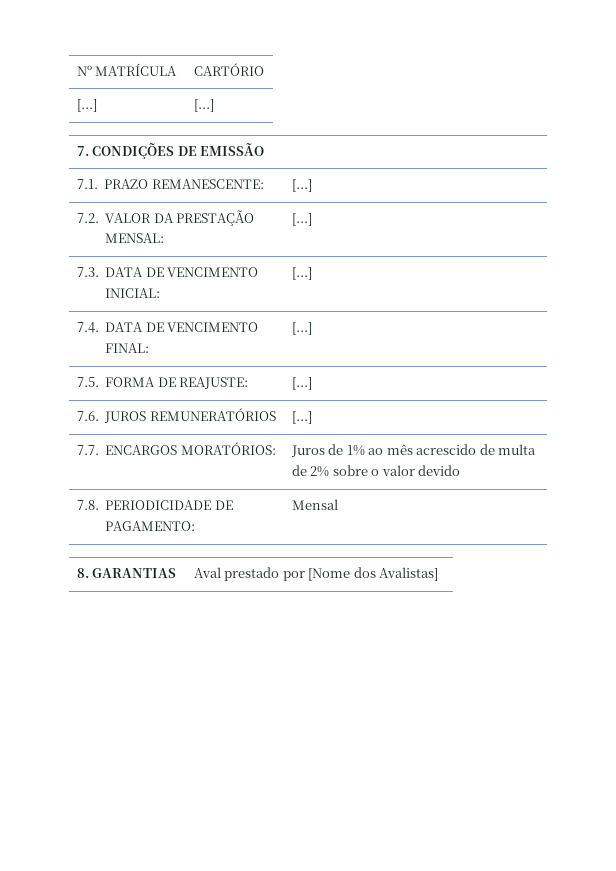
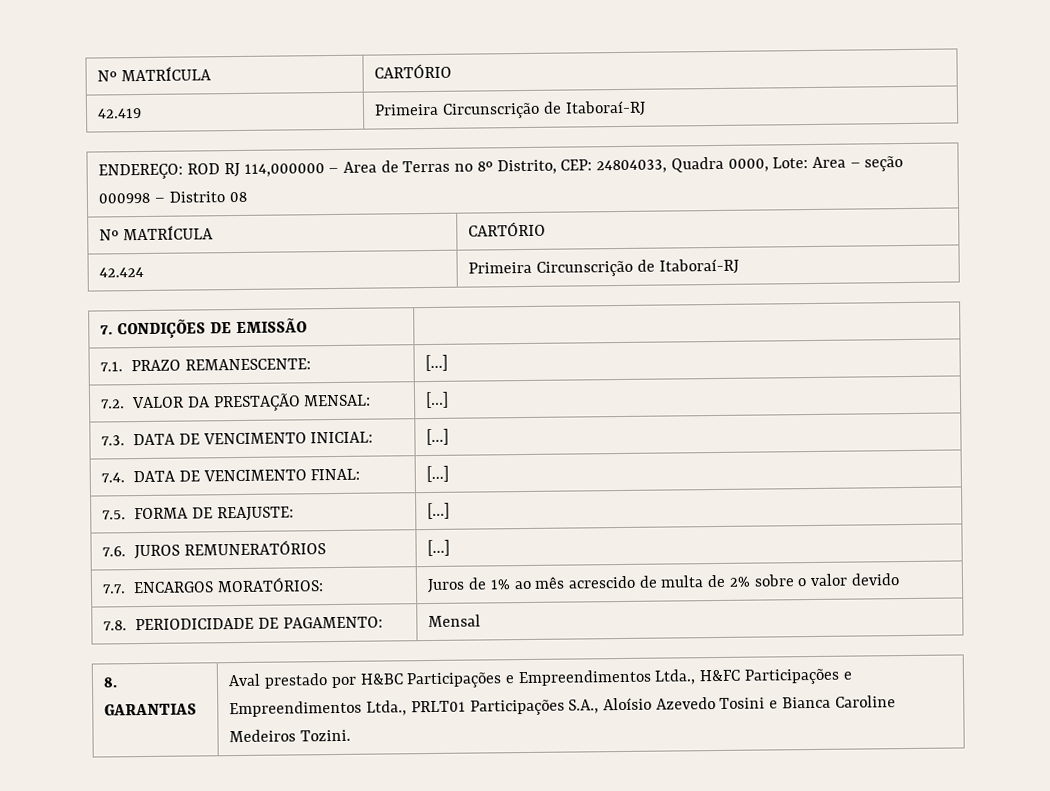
[76,63,178,76] [193,63,264,76] [76,99,97,112] [193,99,214,112] Nº MATRÍCULA | CARTÓRIO // [...] | [...] -> [97,66,213,82] [374,63,453,79] [97,107,143,119] [374,100,646,119] [98,156,904,180] [98,191,247,204] [99,225,215,241] [468,221,547,237] [99,266,145,278] [468,258,739,277] Nº MATRÍCULA | CARTÓRIO // 42.419 | Primeira Circunscrição de Itaboraí-RJ // ENDEREÇO: ROD RJ 114,000000 – Area de Terras no 8º Distrito, CEP: 24804033, Quadra 0000, Lote: Area – seção 000998 – Distrito 08 // Nº MATRÍCULA | CARTÓRIO // 42.424 | Primeira Circunscrição de Itaboraí-RJ
[308,567,439,581] [Nome dos Avalistas] -> [359,668,852,689] [229,695,896,718] [229,729,352,743] H&BC Participações e Empreendimentos Ltda., H&FC Participações e Empreendimentos Ltda., PRLT01 Participações S.A., Aloísio Azevedo Tosini e Bianca Caroline Medeiros Tozini.

